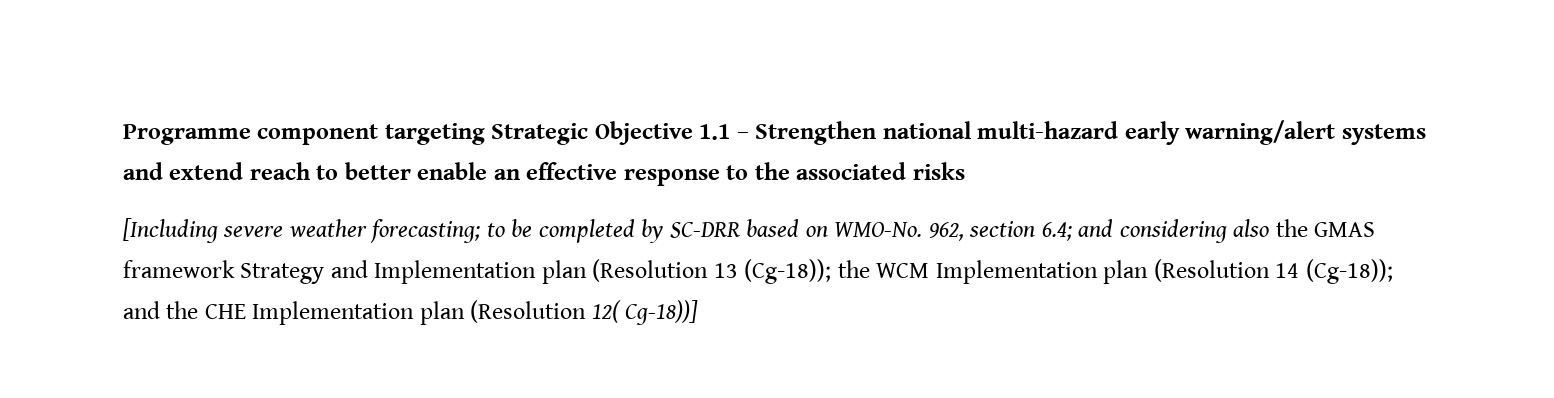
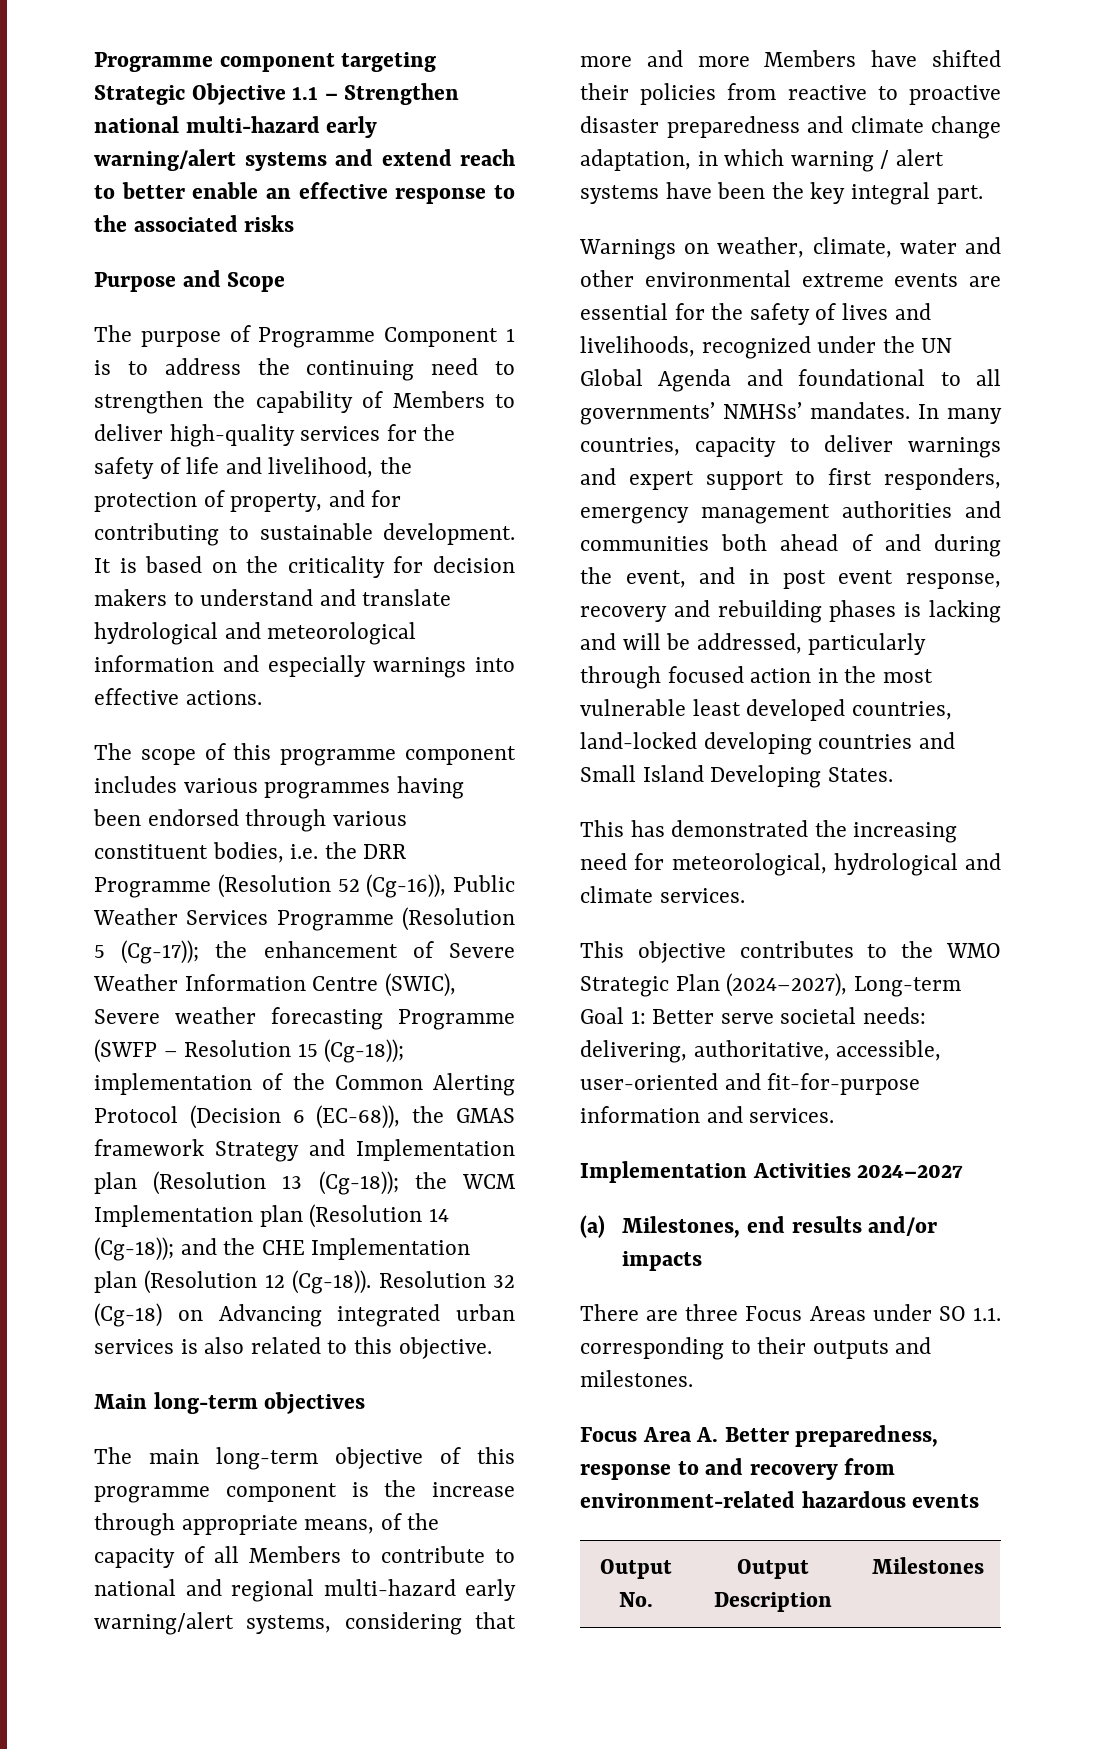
[123,218,1270,243] [Including severe weather forecasting; to be completed by SC-DRR based on WMO-No. 962, section 6.4; and considering also -> [94,270,286,292] [94,325,515,348] [94,358,515,381] [94,391,515,414] [94,424,456,447] [94,457,413,479] [94,490,402,512] [94,523,515,546] [94,556,515,578] [94,589,452,606] [94,622,417,645] [94,655,515,678] [94,688,262,705] [94,743,516,766] [94,776,464,799] [93,809,407,832] [94,842,407,863] [94,874,515,898] [93,907,515,931] [94,940,515,964] [93,973,456,997] [94,1007,515,1030] [94,1039,405,1063] [94,1073,515,1096] [94,1105,401,1129] Purpose and Scope // The purpose of Programme Component 1 is to address the continuing need to strengthen the capability of Members to deliver high-quality services for the safety of life and livelihood, the protection of property, and for contributing to sustainable development. It is based on the criticality for decision makers to understand and translate hydrological and meteorological information and especially warnings into effective actions. // The scope of this programme component includes various programmes having been endorsed through various constituent bodies, i.e. the DRR Programme (Resolution 52 (Cg-16)), Public Weather Services Programme (Resolution 5 (Cg-17)); the enhancement of Severe Weather Information Centre (SWIC), Severe weather forecasting Programme (SWFP – Resolution 15 (Cg-18)); implementation of the Common Alerting Protocol (Decision 6 (EC-68)),
[591,300,699,325] 12( Cg-18))] -> [264,1270,515,1294] [94,1303,515,1327] [94,1337,492,1359] [94,1392,366,1414] [94,1447,515,1470] [94,1480,515,1503] [94,1513,440,1536] [94,1546,515,1568] [94,1579,516,1602] [94,1612,516,1635] [580,50,1001,67] [580,83,1001,105] [580,116,1001,139] [580,149,945,172] [580,182,983,205] [579,237,1001,260] [580,270,1001,287] [580,303,931,325] [580,336,953,359] [580,369,1001,392] [580,402,1002,425] [580,435,1001,458] [580,468,1001,490] [580,501,1001,524] [580,534,1001,557] [580,567,1001,589] [580,600,1001,623] [580,633,927,655] [580,666,934,689] [580,699,952,721] [580,732,955,755] [580,765,893,788] [580,820,958,843] [580,853,1001,876] [580,886,745,903] [580,941,1001,963] [580,973,961,997] [580,1007,927,1024] [580,1040,942,1063] [580,1073,921,1095] [580,1106,835,1123] [580,1161,964,1183] [580,1215,938,1238] [622,1251,703,1271] [580,1304,1001,1321] [580,1337,932,1360] [580,1370,693,1387] [580,1425,939,1447] [580,1458,896,1480] [580,1491,980,1508] [600,1559,672,1579] [619,1592,653,1607] [737,1559,809,1579] [714,1592,832,1612] [871,1557,984,1574] 12 (Cg-18)). Resolution 32 (Cg-18) on Advancing integrated urban services is also related to this objective. // Main long-term objectives // The main long-term objective of this programme component is the increase through appropriate means, of the capacity of all Members to contribute to national and regional multi-hazard early warning/alert systems, considering that more and more Members have shifted their policies from reactive to proactive disaster preparedness and climate change adaptation, in which warning / alert systems have been the key integral part. // Warnings on weather, climate, water and other environmental extreme events are essential for the safety of lives and livelihoods, recognized under the UN Global Agenda and foundational to all governments’ NMHSs’ mandates. In many countries, capacity to deliver warnings and expert support to first responders, emergency management authorities and communities both ahead of and during the event, and in post event response, recovery and rebuilding phases is lacking and will be addressed, particularly through focused action in the most vulnerable least developed countries, land-locked developing countries and Small Island Developing States. // This has demonstrated the increasing need for meteorological, hydrological and climate services. // This objective contributes to the WMO Strategic Plan (2024–2027), Long-term Goal 1: Better serve societal needs: delivering, authoritative, accessible, user-oriented and fit-for-purpose information and services. // Implementation Activities 2024–2027 // (a) Milestones, end results and/or impacts // There are three Focus Areas under SO 1.1. corresponding to their outputs and milestones. // Focus Area A. Better preparedness, response to and recovery from environment-related hazardous events // Output No. | Output Description | Milestones

